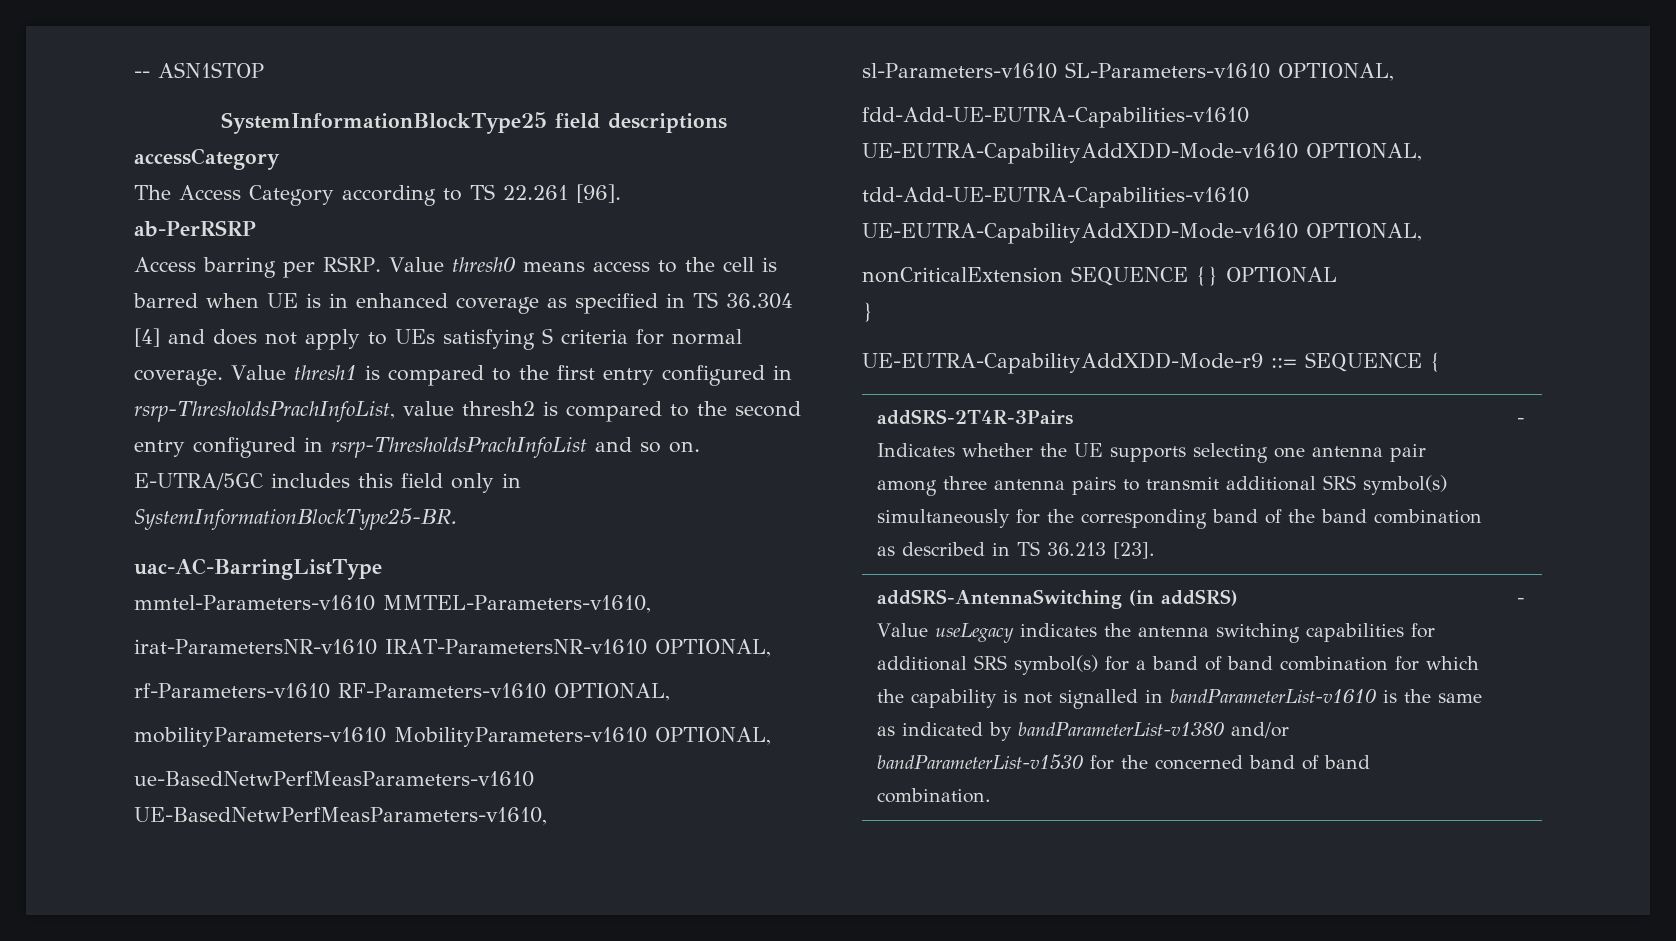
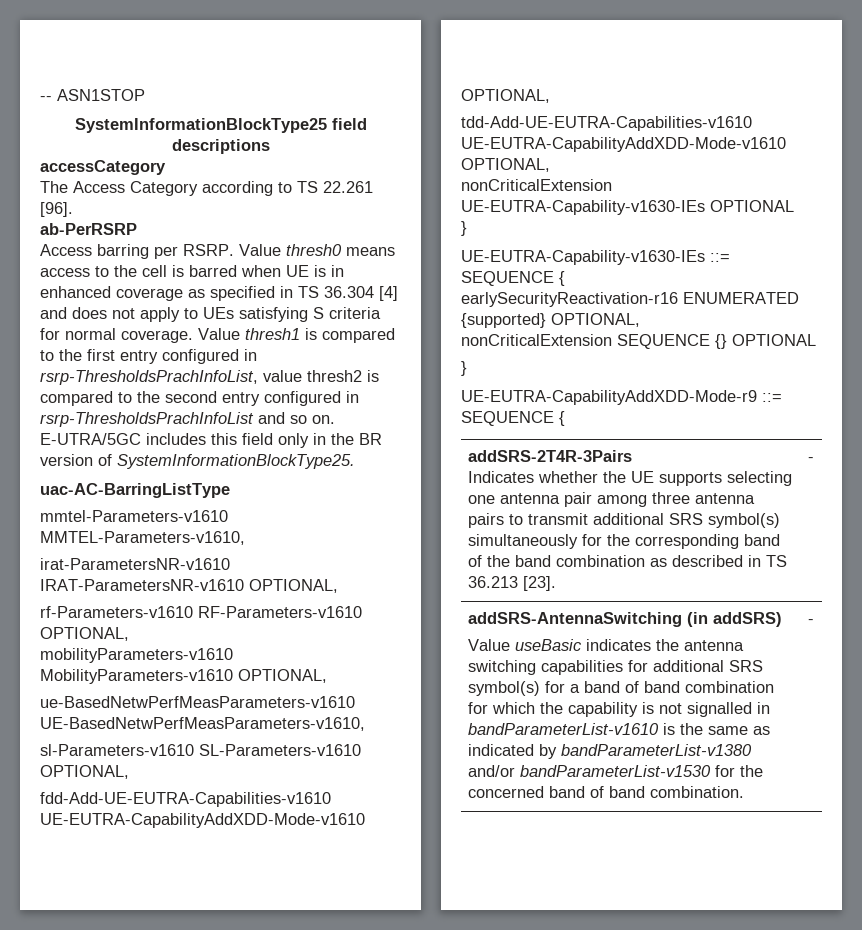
[134,508,457,530] SystemInformationBlockType25-BR. -> [331,433,382,445] [40,454,355,469] the BR version of SystemInformationBlockType25.
(1422, 232) none -> [461,179,612,191] [461,200,794,215] [461,221,467,236] [461,250,730,265] [461,271,565,286] [461,292,799,307] [461,313,640,328] // nonCriticalExtension UE-EUTRA-Capability-v1630-IEs OPTIONAL // } // UE-EUTRA-Capability-v1630-IEs ::= SEQUENCE { // earlySecurityReactivation-r16 ENUMERATED {supported} OPTIONAL,
[934,623,1014,643] useLegacy -> [514,639,582,651] useBasic

